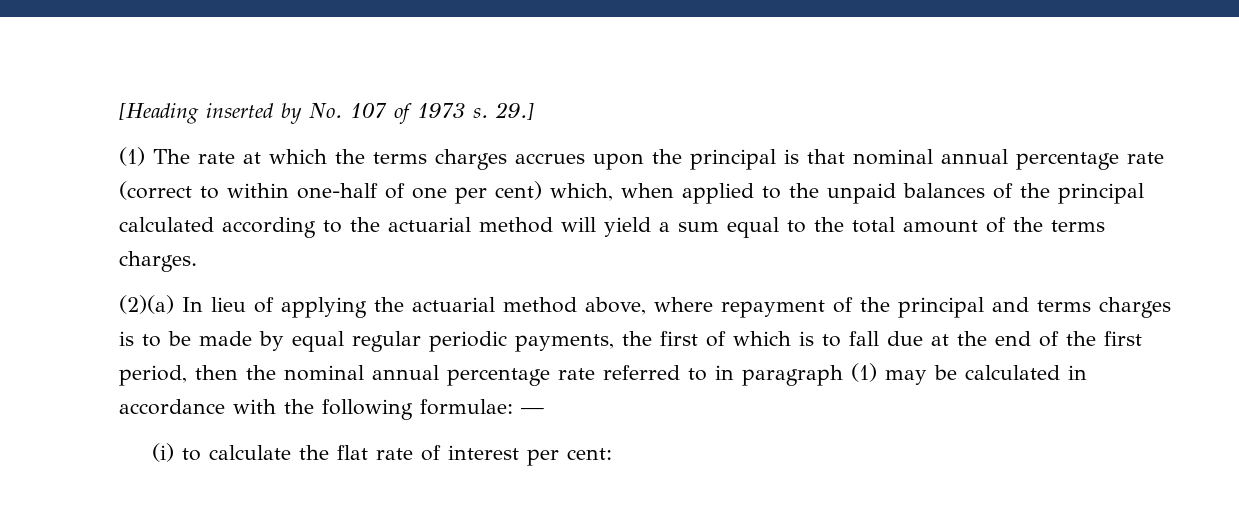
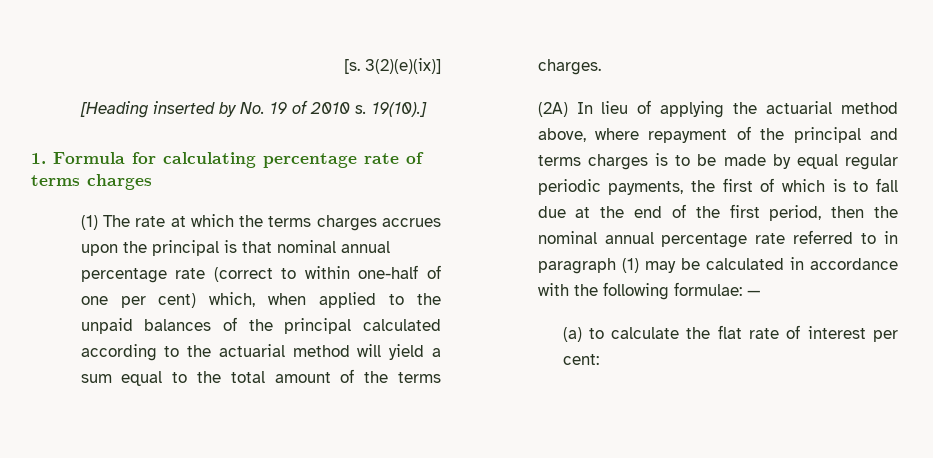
(119, 113) none -> [344,58,441,74] [s. 3(2)(e)(ix)] //
[350,102,535,124] 107 of 1973 s. 29.] -> [269,100,427,117] [31,152,424,168] [31,174,152,190] 19 of 2010 s. 19(10).] // 1. Formula for calculating percentage rate of terms charges
[119,295,175,314] (2)(a) -> [537,102,568,117] (2A)
[151,443,174,462] (i) -> [562,327,582,342] (a)

